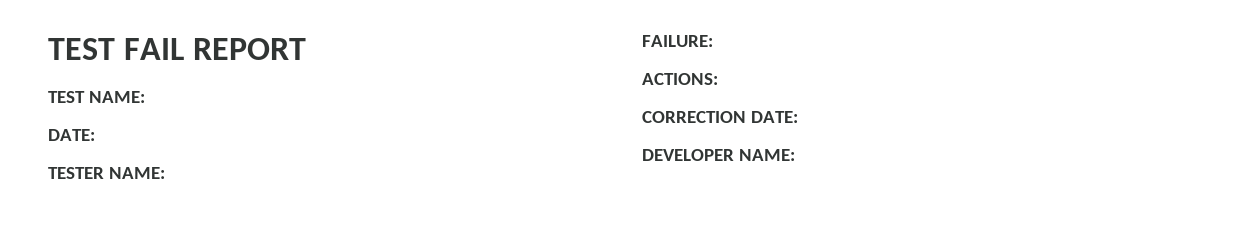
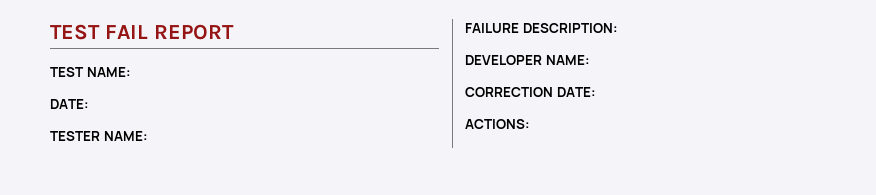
[642,35,713,47] [642,73,718,85] FAILURE: // ACTIONS: -> [465,23,618,33] [465,55,590,65] FAILURE DESCRIPTION: // DEVELOPER NAME:
[642,149,795,161] DEVELOPER NAME: -> [465,119,530,129] ACTIONS:

